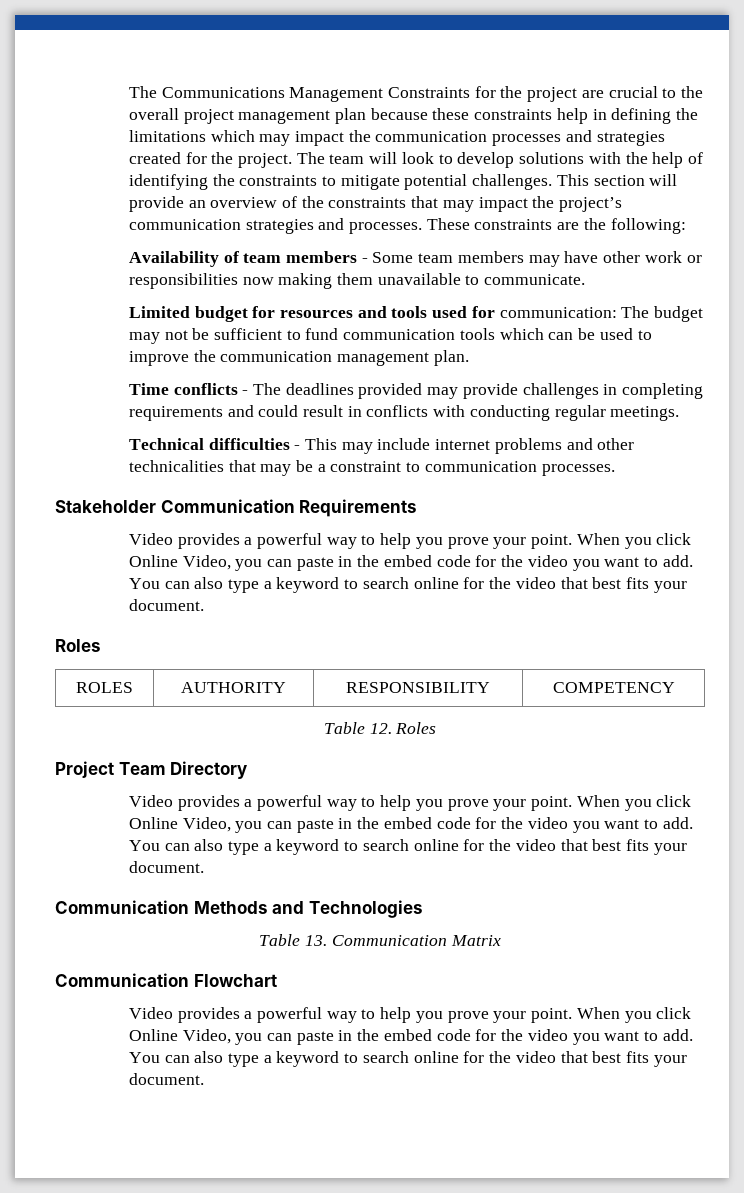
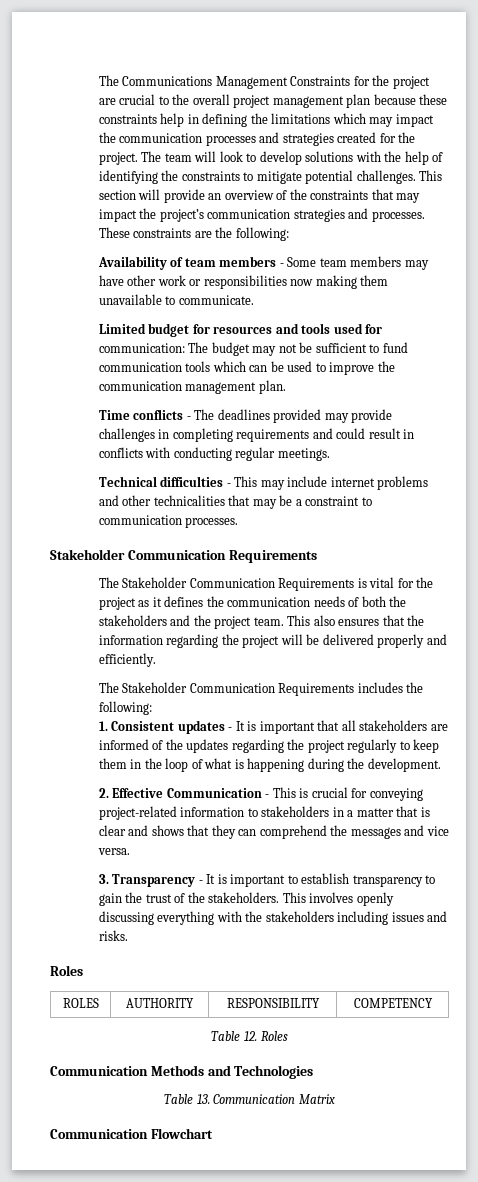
[128,533,692,549] [128,555,693,571] [128,577,687,593] [128,599,204,611] Video provides a powerful way to help you prove your point. When you click Online Video, you can paste in the embed code for the video you want to add. You can also type a keyword to search online for the video that best fits your document. -> [98,577,434,591] [98,596,407,610] [98,615,425,629] [98,634,447,648] [98,653,156,667] [98,682,424,696] [98,701,152,715] [98,720,448,734] [98,739,440,753] [98,758,441,772] [98,787,423,801] [98,806,430,820] [98,825,449,839] [97,848,130,855] [98,873,436,887] [98,892,394,906] [98,911,448,925] [98,930,128,941] The Stakeholder Communication Requirements is vital for the project as it defines the communication needs of both the stakeholders and the project team. This also ensures that the information regarding the project will be delivered properly and efficiently. // The Stakeholder Communication Requirements includes the following: // 1. Consistent updates - It is important that all stakeholders are informed of the updates regarding the project regularly to keep them in the loop of what is happening during the development. // 2. Effective Communication - This is crucial for conveying project-related information to stakeholders in a matter that is clear and shows that they can comprehend the messages and vice versa. // 3. Transparency - It is important to establish transparency to gain the trust of the stakeholders. This involves openly discussing everything with the stakeholders including issues and risks.
[55,761,248,779] [128,795,692,811] [128,817,693,833] [128,839,687,855] [128,861,204,873] // Project Team Directory // Video provides a powerful way to help you prove your point. When you click Online Video, you can paste in the embed code for the video you want to add. You can also type a keyword to search online for the video that best fits your document. -> (288, 1036) none
[128,1007,692,1023] [128,1029,693,1045] [128,1051,687,1067] [128,1073,204,1085] // Video provides a powerful way to help you prove your point. When you click Online Video, you can paste in the embed code for the video you want to add. You can also type a keyword to search online for the video that best fits your document. -> (213, 1133) none

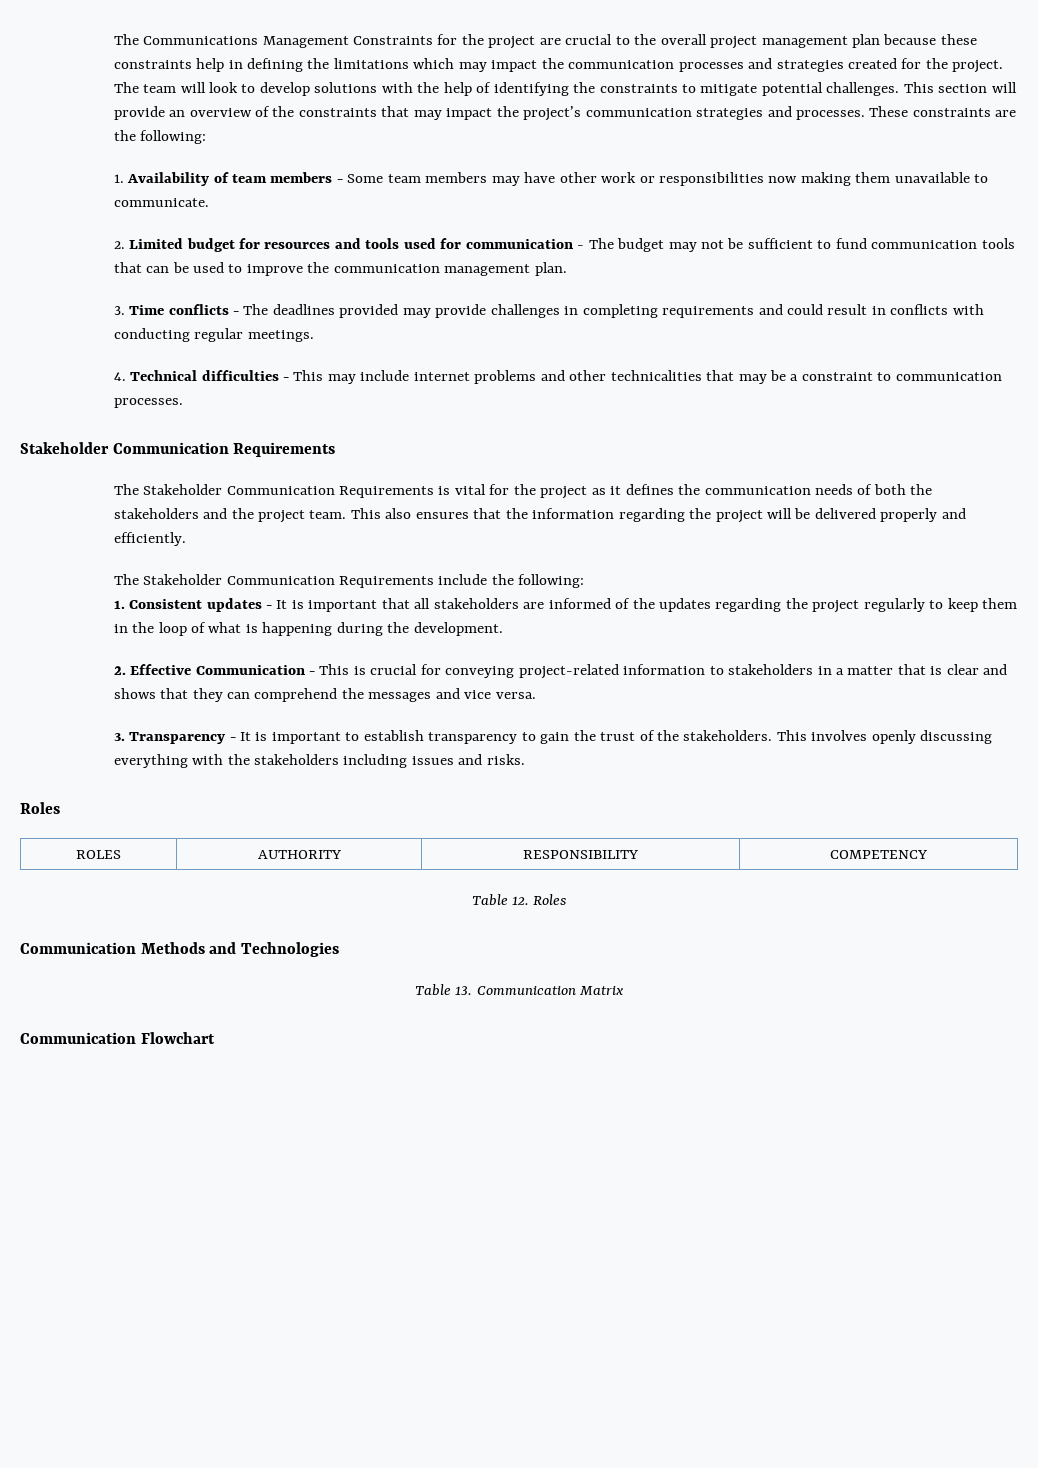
(289, 234) none -> [113,174,124,183] 1.
(254, 300) none -> [113,241,125,249] 2.
[98,343,185,353] communication: -> [465,239,585,249] communication -
[212,361,246,372] which -> [113,262,142,273] that
(286, 387) none -> [113,306,125,315] 3.
(330, 454) none -> [113,372,126,381] 4.
[357,682,403,693] includes -> [438,574,488,585] include

